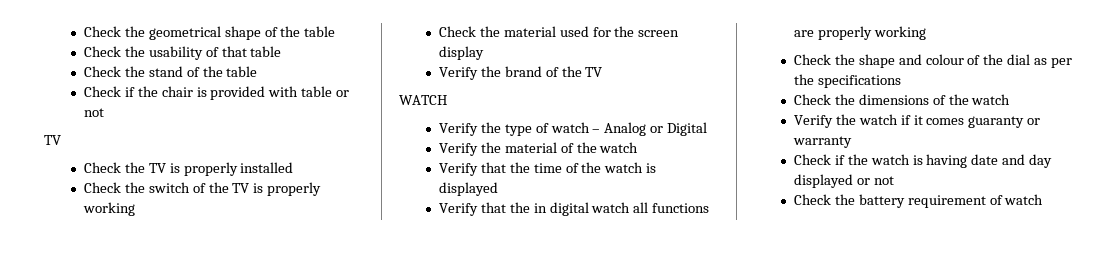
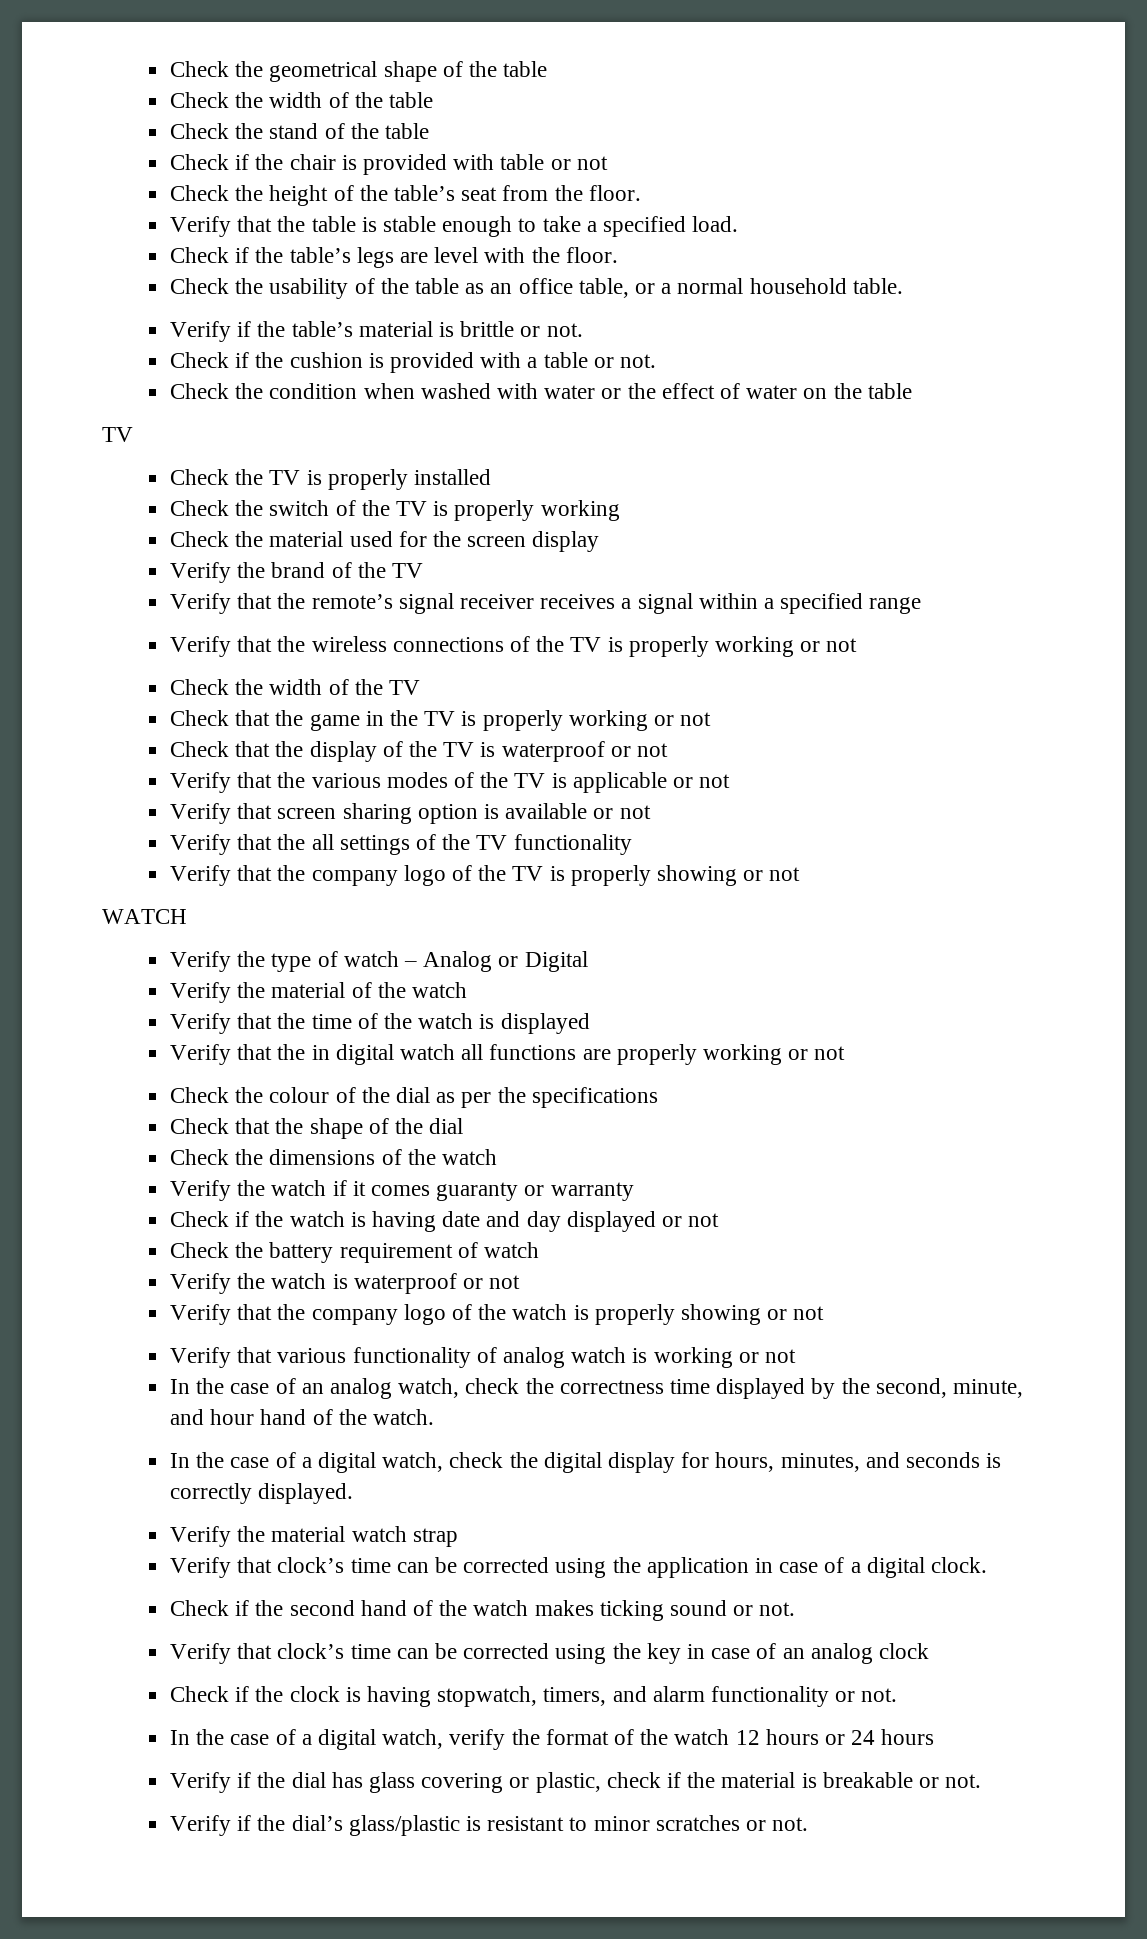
[148,46,247,60] usability of that -> [269,92,383,108] width of the
(104, 112) none -> [169,185,641,206] [169,216,739,237] [169,247,618,268] [169,278,903,299] [169,321,583,342] [169,352,656,373] [169,383,912,399] // Check the height of the table’s seat from the floor. // Verify that the table is stable enough to take a specified load. // Check if the table’s legs are level with the floor. // Check the usability of the table as an office table, or a normal household table. // Verify if the table’s material is brittle or not. // Check if the cushion is provided with a table or not. // Check the condition when washed with water or the effect of water on the table
(603, 72) none -> [169,593,922,614] [169,636,858,657] [169,679,420,695] [169,710,712,731] [169,741,668,762] [169,772,731,793] [169,803,651,824] [169,834,632,855] [169,865,801,886] // Verify that the remote’s signal receiver receives a signal within a specified range // Verify that the wireless connections of the TV is properly working or not // Check the width of the TV // Check that the game in the TV is properly working or not // Check that the display of the TV is waterproof or not // Verify that the various modes of the TV is applicable or not // Verify that screen sharing option is available or not // Verify that the all settings of the TV functionality // Verify that the company logo of the TV is properly showing or not
[793,54,922,68] // Check the shape and -> [788,1046,846,1060] [169,1087,264,1103] or not // Check the
(901, 81) none -> [169,1118,464,1139] // Check that the shape of the dial
(1044, 199) none -> [169,1273,521,1294] [169,1304,825,1325] [169,1347,796,1368] [169,1378,1024,1399] [169,1409,434,1425] [169,1452,1002,1473] [169,1483,354,1504] [169,1526,458,1547] [169,1557,988,1578] [169,1600,796,1621] [169,1643,930,1664] [169,1686,898,1707] [169,1729,935,1750] [169,1772,982,1793] [169,1815,809,1836] // Verify the watch is waterproof or not // Verify that the company logo of the watch is properly showing or not // Verify that various functionality of analog watch is working or not // In the case of an analog watch, check the correctness time displayed by the second, minute, and hour hand of the watch. // In the case of a digital watch, check the digital display for hours, minutes, and seconds is correctly displayed. // Verify the material watch strap // Verify that clock’s time can be corrected using the application in case of a digital clock. // Check if the second hand of the watch makes ticking sound or not. // Verify that clock’s time can be corrected using the key in case of an analog clock // Check if the clock is having stopwatch, timers, and alarm functionality or not. // In the case of a digital watch, verify the format of the watch 12 hours or 24 hours // Verify if the dial has glass covering or plastic, check if the material is breakable or not. // Verify if the dial’s glass/plastic is resistant to minor scratches or not.

